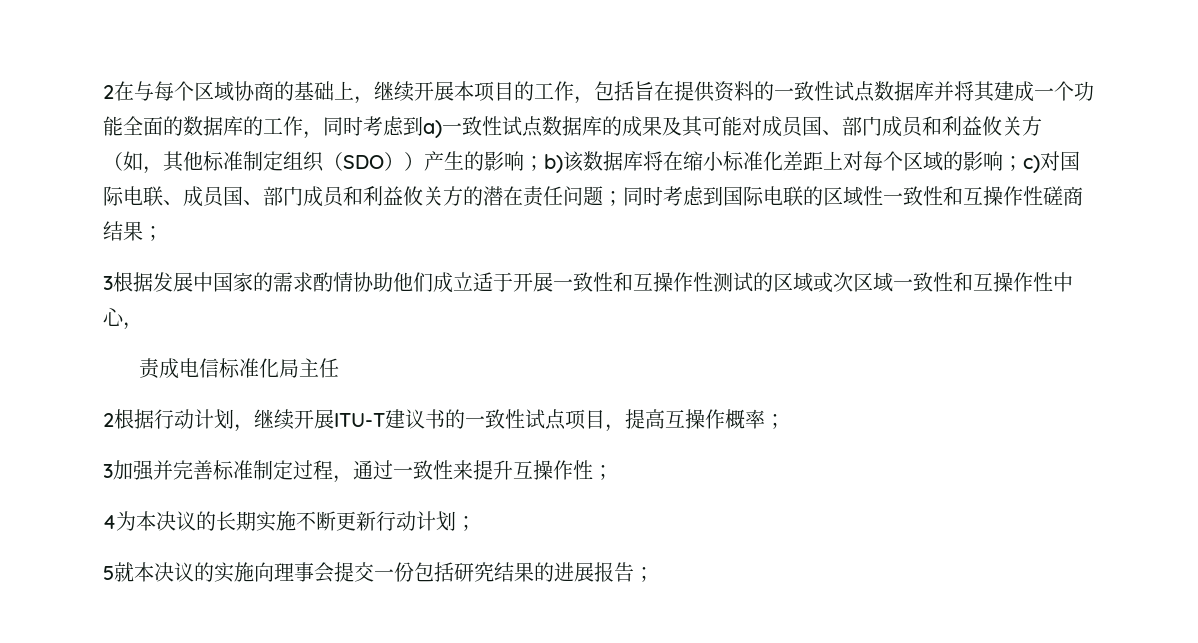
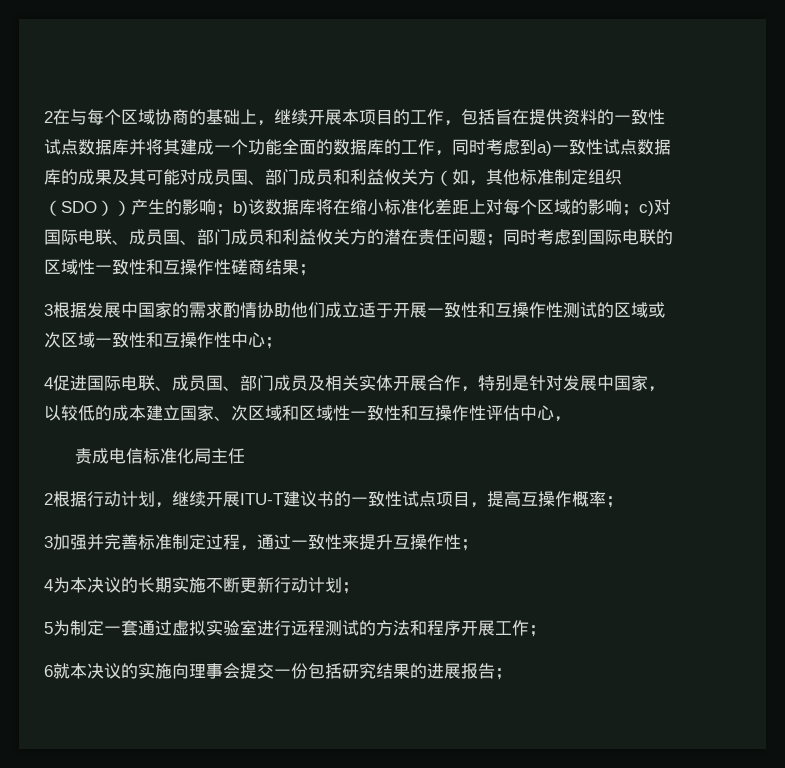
(125, 316) none -> [265,337,282,349] [44,375,665,392] [44,405,554,421] ； // 4促进国际电联、成员国、部门成员及相关实体开展合作，特别是针对发展中国家，以较低的成本建立国家、次区域和区域性一致性和互操作性评估中心
(114, 573) none -> [53,620,546,637] [44,665,53,677] 为制定一套通过虚拟实验室进行远程测试的方法和程序开展工作； // 6

